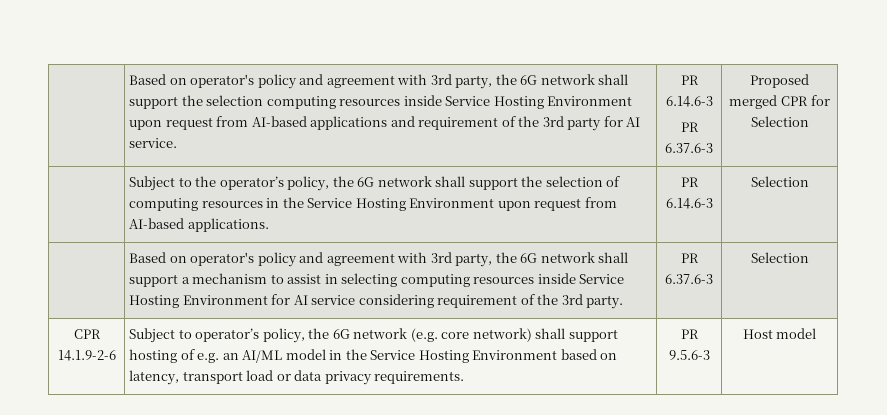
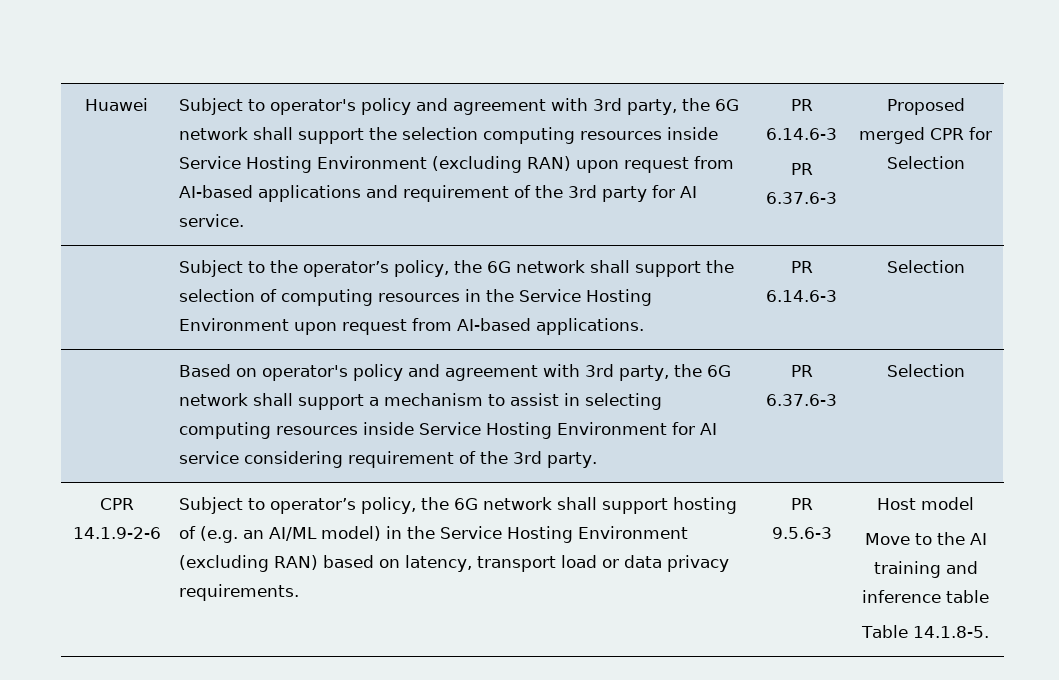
[129,74,187,85] | Based on -> [85,98,148,111] [178,98,265,115] Huawei | Subject to
(633, 101) none -> [431,156,571,173] (excluding RAN)
[410,328,532,342] (e.g. core network) -> (552, 503) none
[197,353,220,363] e.g. -> [199,526,238,543] (e.g.
[285,349,558,363] model in the Service Hosting Environment -> [320,526,688,543] [178,555,318,572] model) in the Service Hosting Environment (excluding RAN)
(817, 333) none -> [864,532,987,545] [873,561,978,578] [862,590,989,603] [861,625,989,638] // Move to the AI training and inference table // Table 14.1.8-5.

